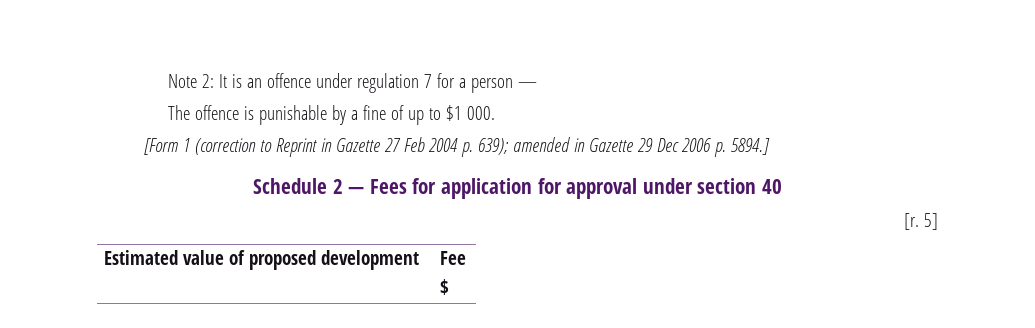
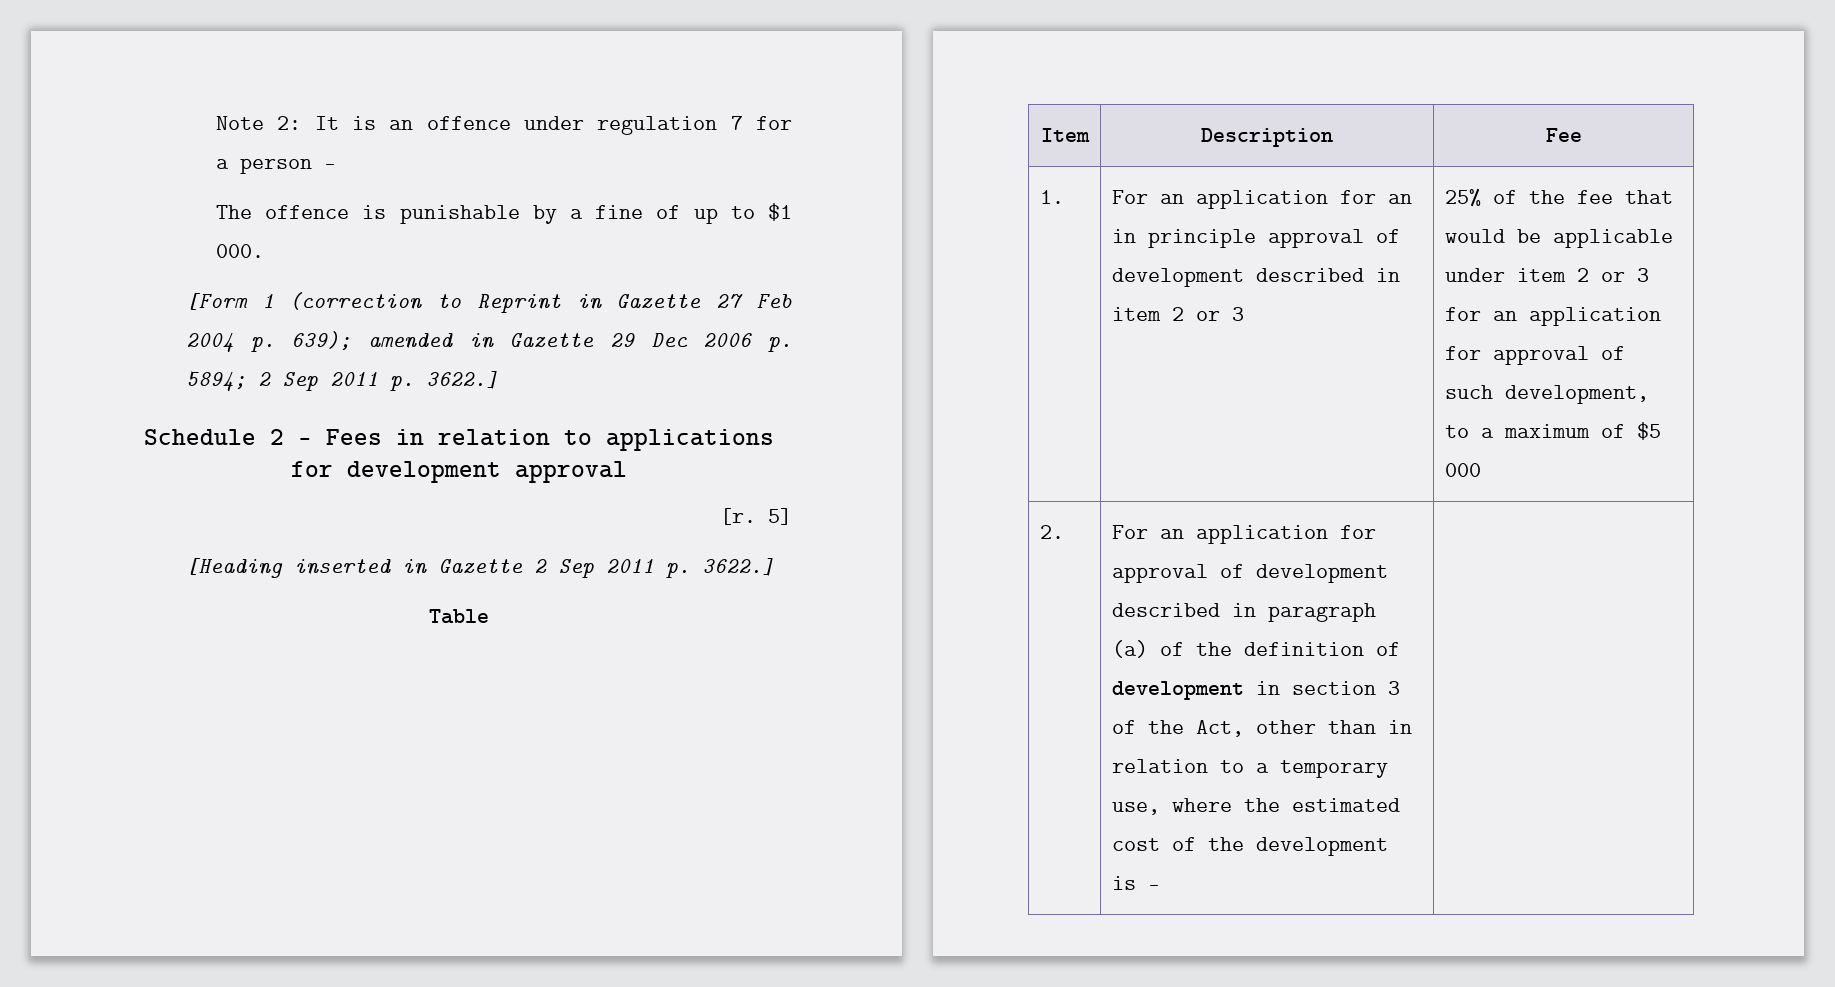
[731,138,771,155] [253,178,782,199] [904,213,938,230] [104,250,420,270] [440,251,467,265] [440,279,450,295] 5894.] // Schedule 2 — Fees for application for approval under section 40 // [r. 5] // Estimated value of proposed development | Fee // $ -> [185,370,498,392] [144,429,774,451] [291,461,627,483] [720,508,792,525] [185,557,774,578] [429,609,489,624] [1040,128,1090,142] [1201,128,1333,147] [1545,128,1582,142] [1039,190,1064,204] [1111,190,1412,209] [1111,229,1400,248] [1111,268,1400,287] [1111,307,1244,321] [1444,188,1673,207] [1444,229,1673,248] [1444,268,1649,282] [1444,307,1661,326] [1444,346,1625,365] [1444,385,1649,404] [1444,422,1661,440] [1444,463,1481,477] [1039,525,1064,539] [1111,525,1376,544] [1111,564,1388,583] [1111,603,1376,622] [1111,640,1400,658] [1111,681,1400,700] [1111,720,1412,737] [1111,759,1388,778] [1111,798,1400,815] [1111,837,1388,856] [1111,876,1160,890] 5894; 2 Sep 2011 p. 3622.] // Schedule 2 — Fees in relation to applications for development approval // [r. 5] // [Heading inserted in Gazette 2 Sep 2011 p. 3622.] // Table // Item | Description | Fee // 1. | For an application for an in principle approval of development described in item 2 or 3 | 25% of the fee that would be applicable under item 2 or 3 for an application for approval of such development, to a maximum of $5 000 // 2. | For an application for approval of development described in paragraph (a) of the definition of development in section 3 of the Act, other than in relation to a temporary use, where the estimated cost of the development is — |

